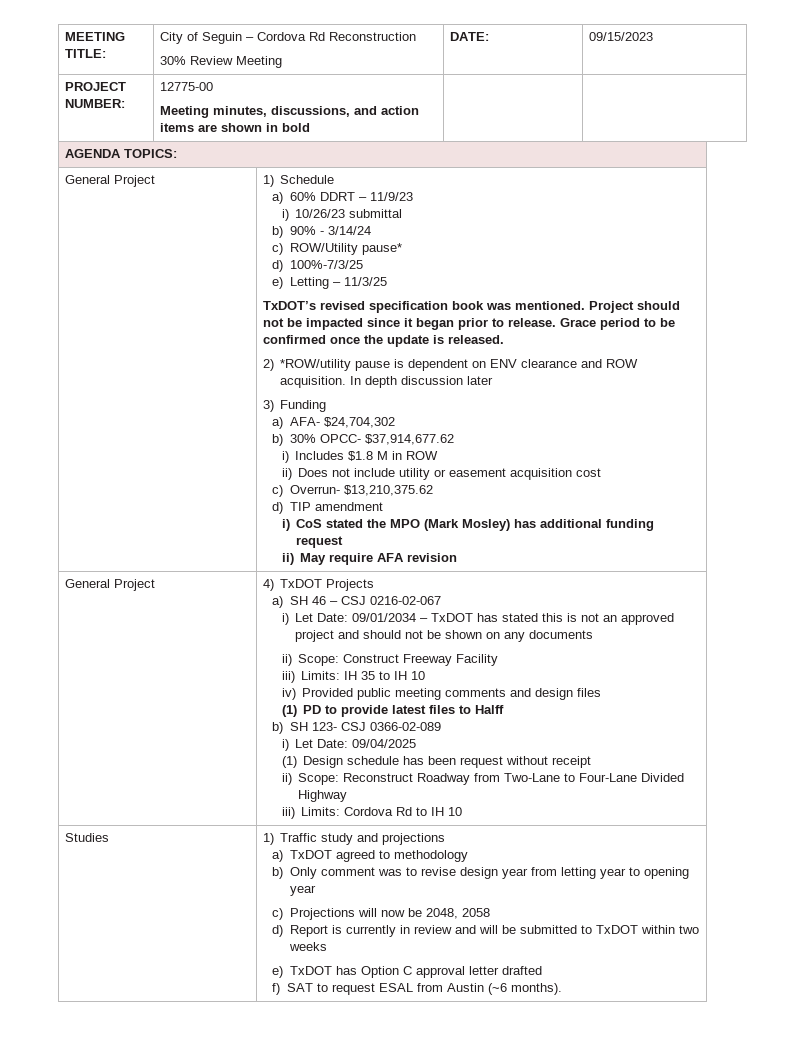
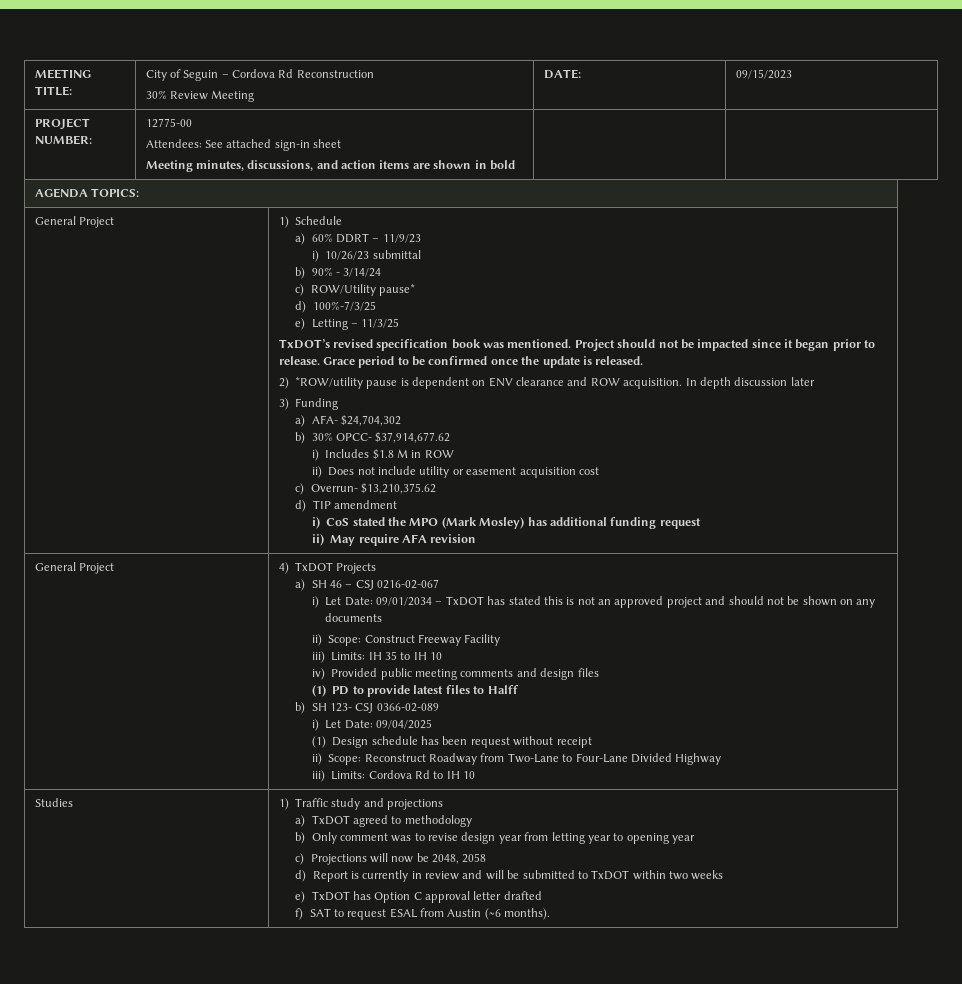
(213, 86) none -> [145,139,342,151] // Attendees: See attached sign-in sheet

